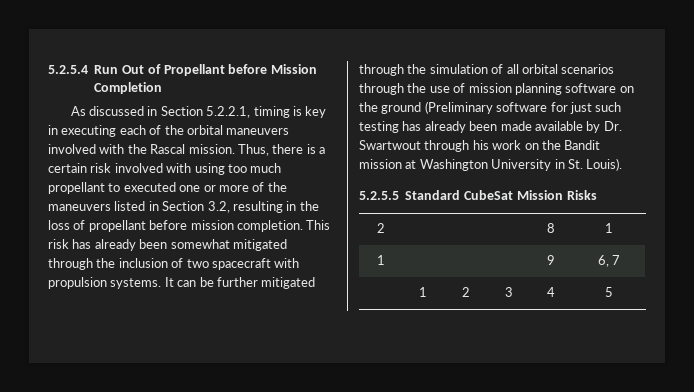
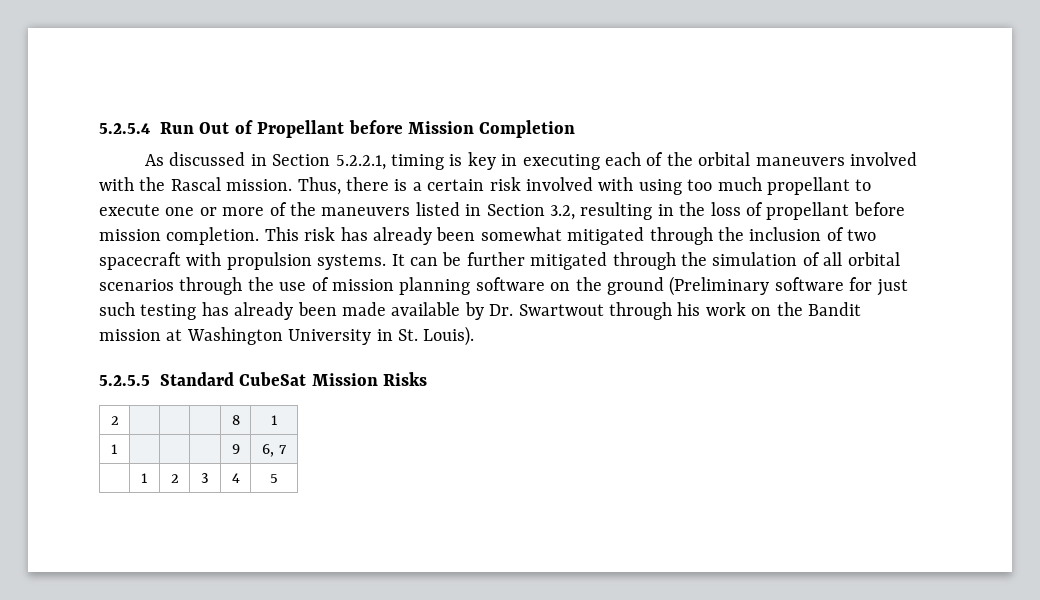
[123,182,176,192] executed -> [99,204,160,216] execute

